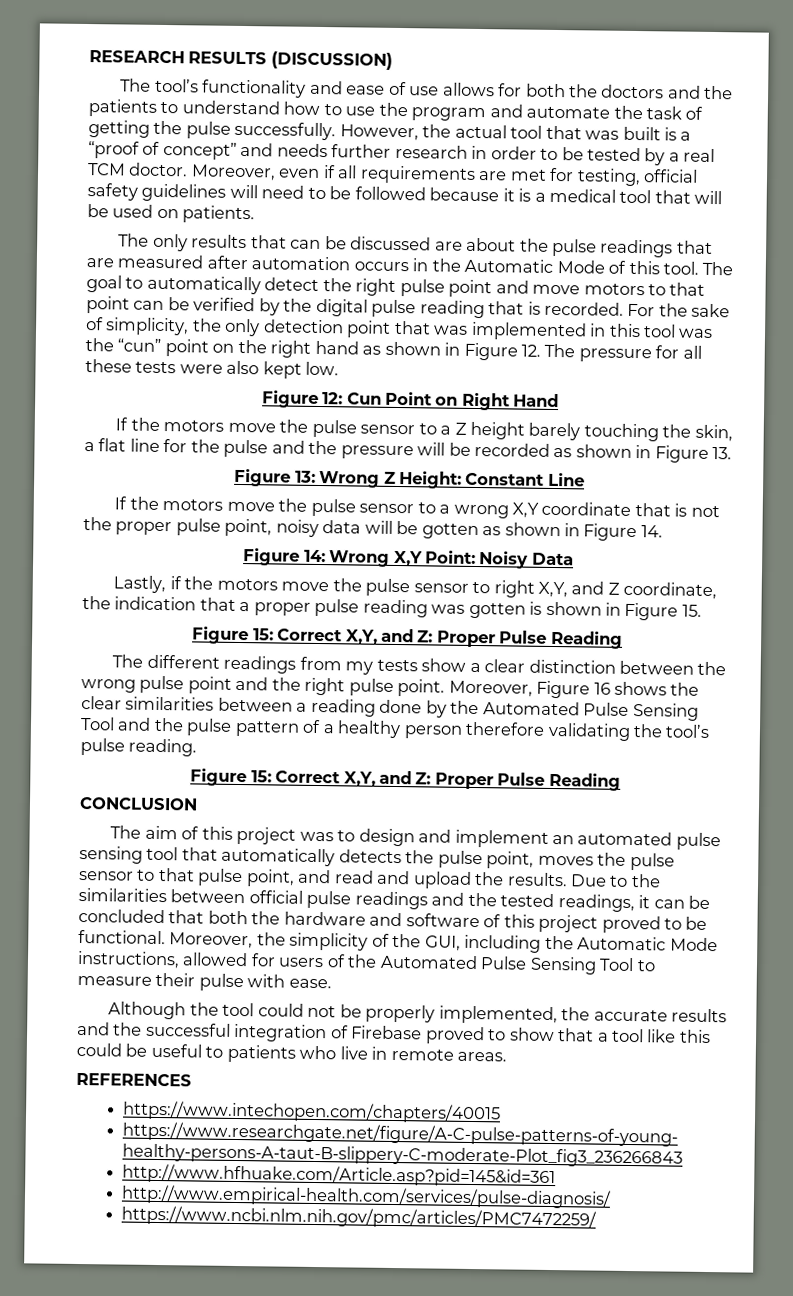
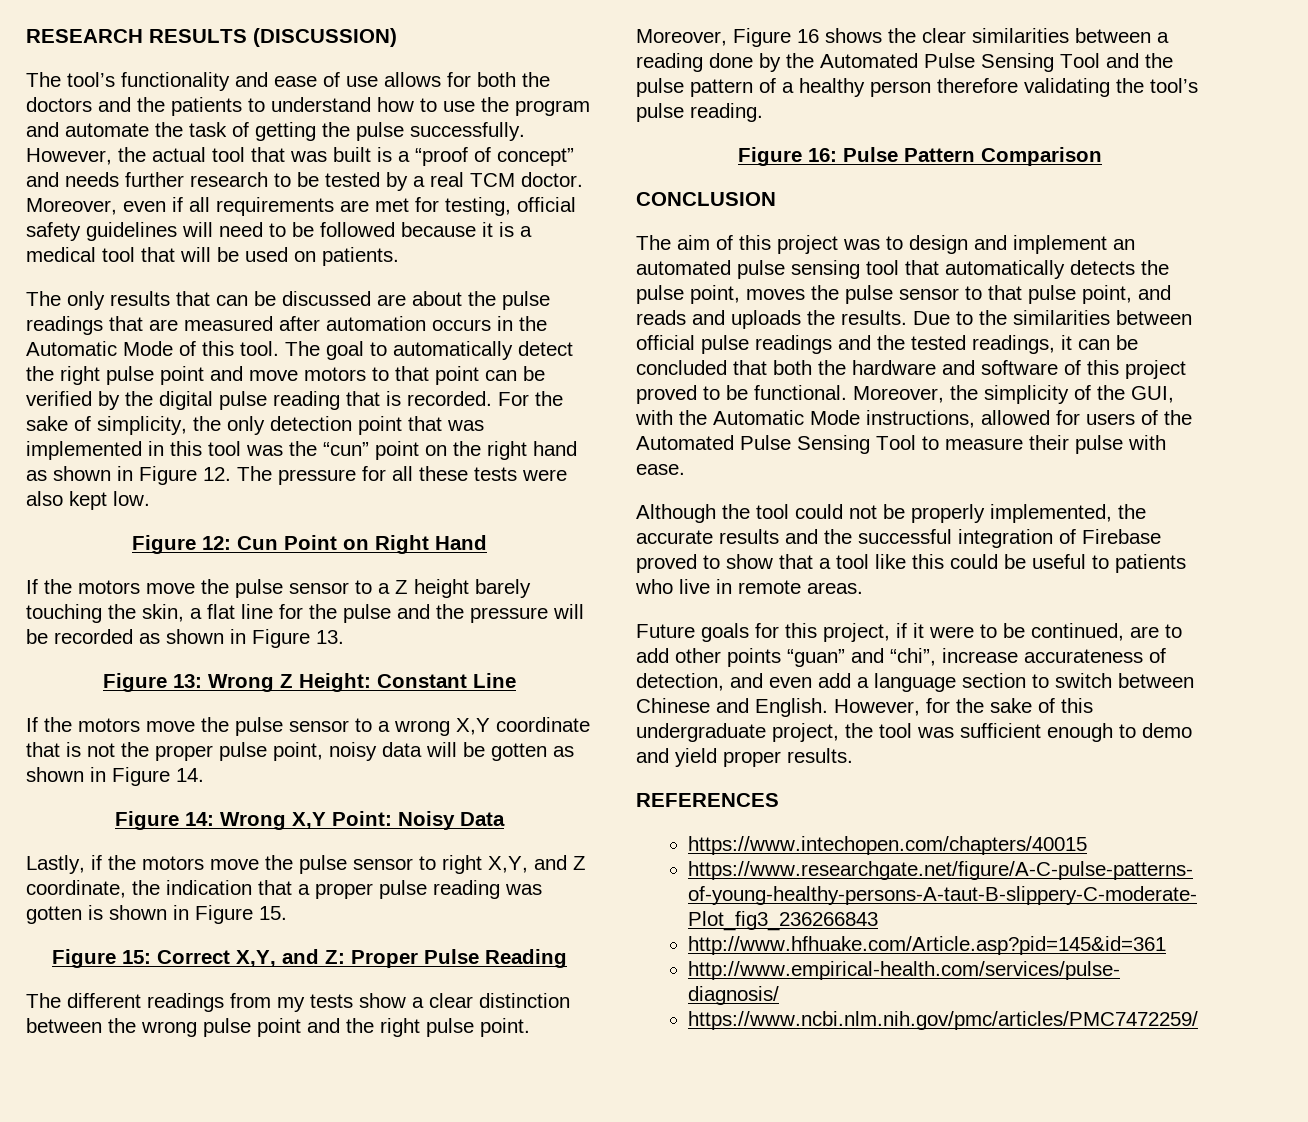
[471,145,537,160] in order -> (268, 179) none
[250,770,621,791] 15: Correct X,Y, and Z: Proper Pulse Reading -> [807,147,1102,166] 16: Pulse Pattern Comparison
[333,870,472,889] read and upload -> [636,310,801,329] reads and uploads
[464,934,542,953] including -> [635,410,673,425] with
(508, 1056) none -> [636,623,1182,642] [636,648,1166,667] [636,673,1194,692] [636,698,1093,717] [636,723,1192,742] [636,748,853,767] // Future goals for this project, if it were to be continued, are to add other points “guan” and “chi”, increase accurateness of detection, and even add a language section to switch between Chinese and English. However, for the sake of this undergraduate project, the tool was sufficient enough to demo and yield proper results.

